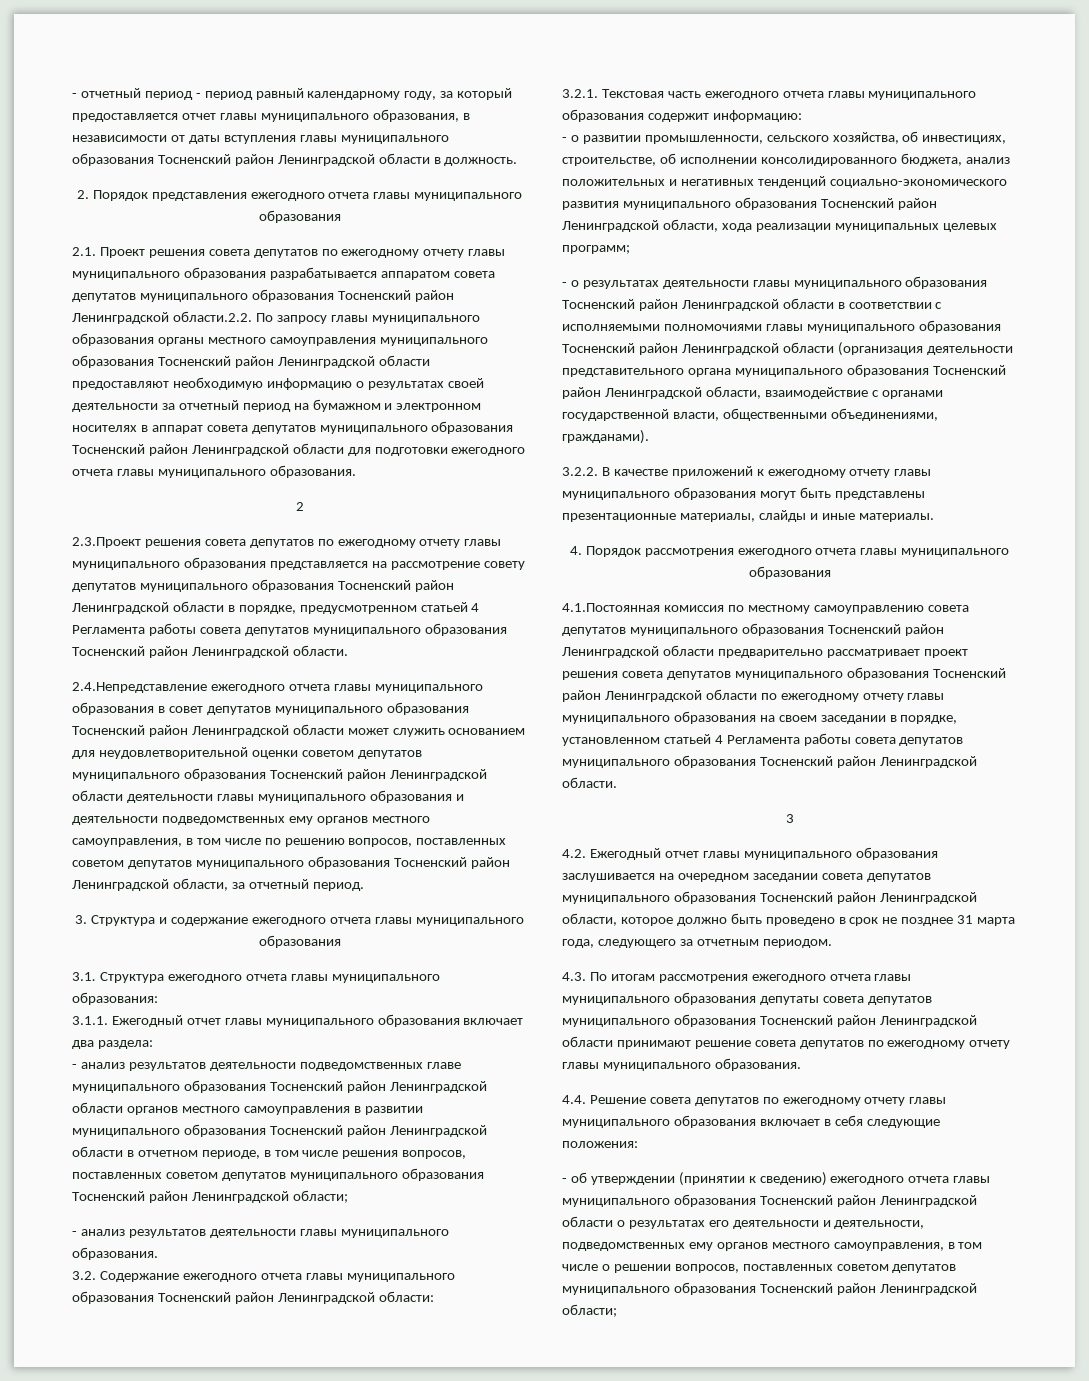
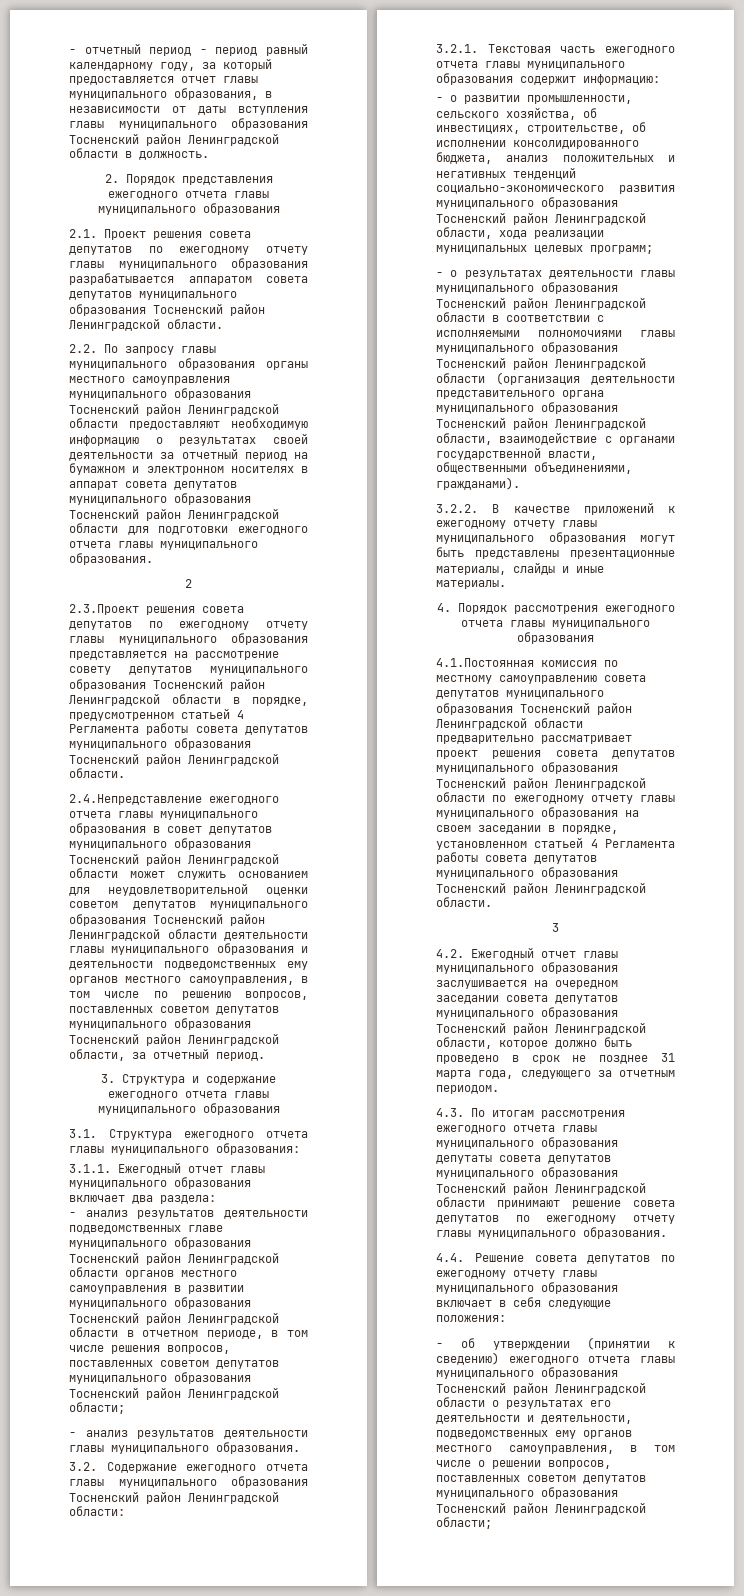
[172,311,252,322] области.2.2. -> [167,319,223,329] [69,344,97,353] области. // 2.2.

